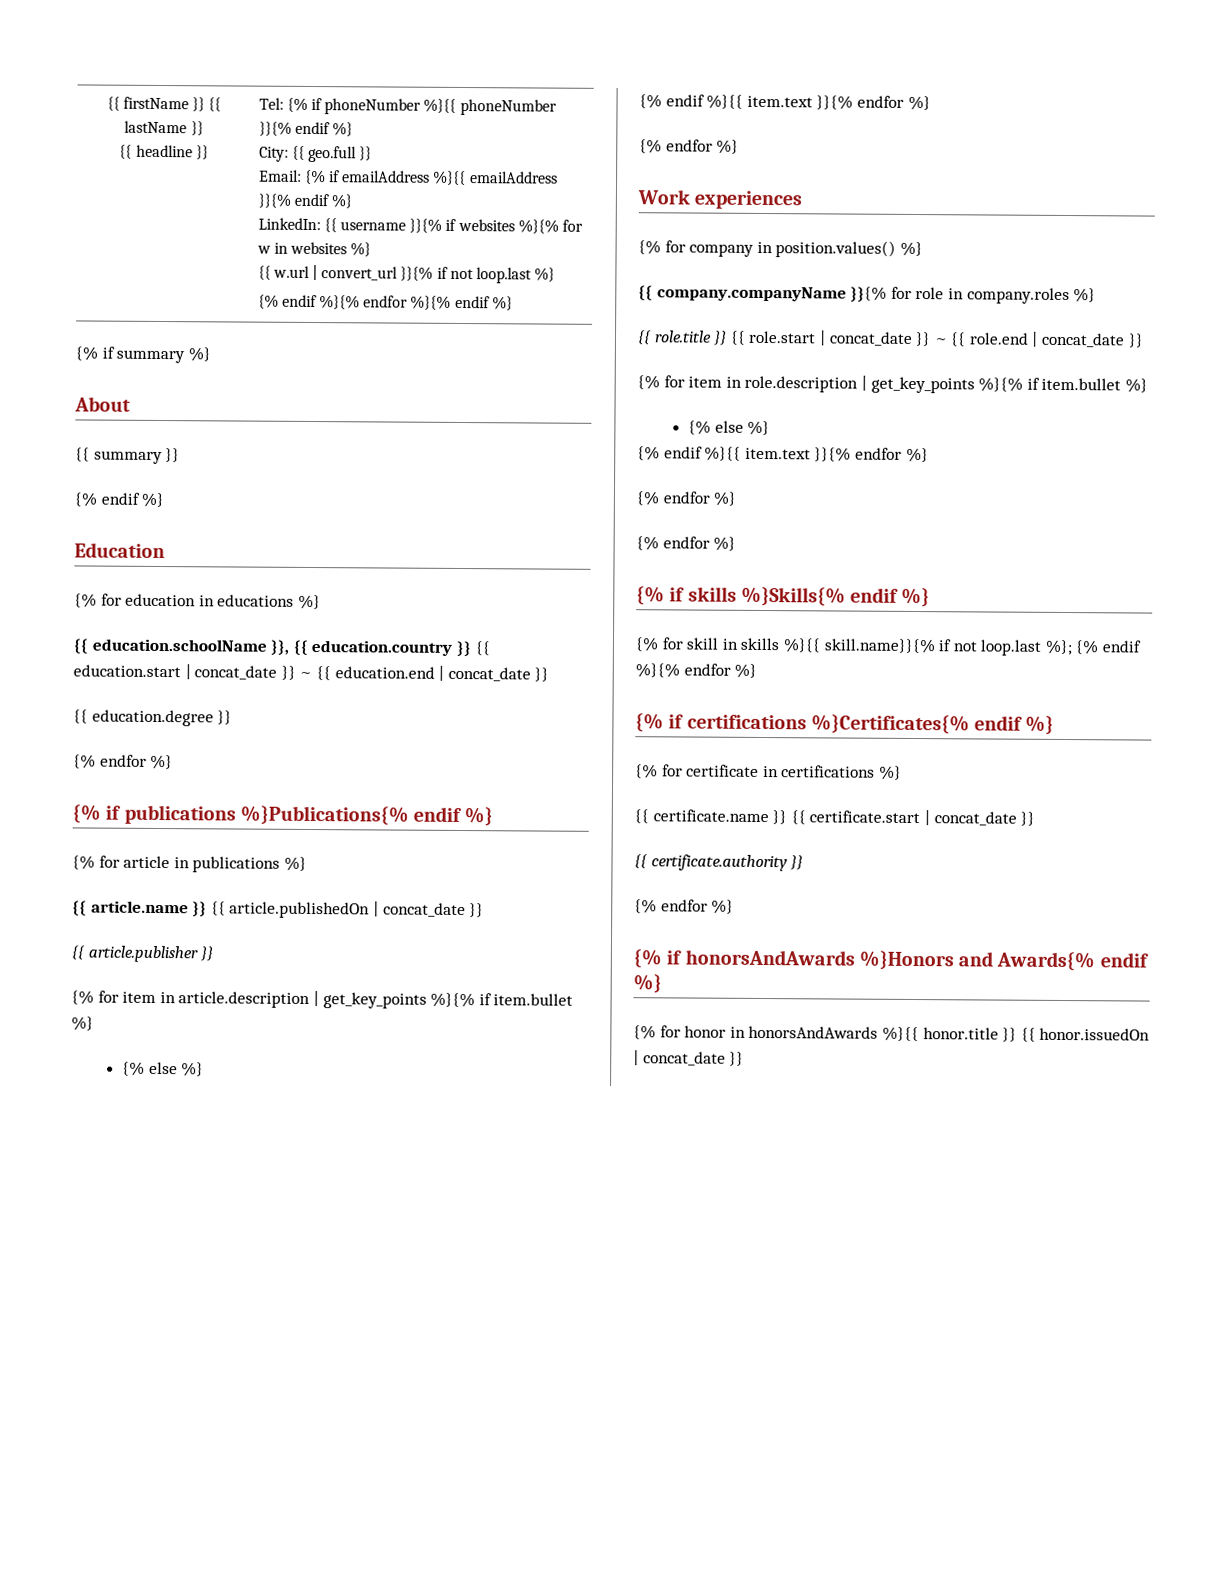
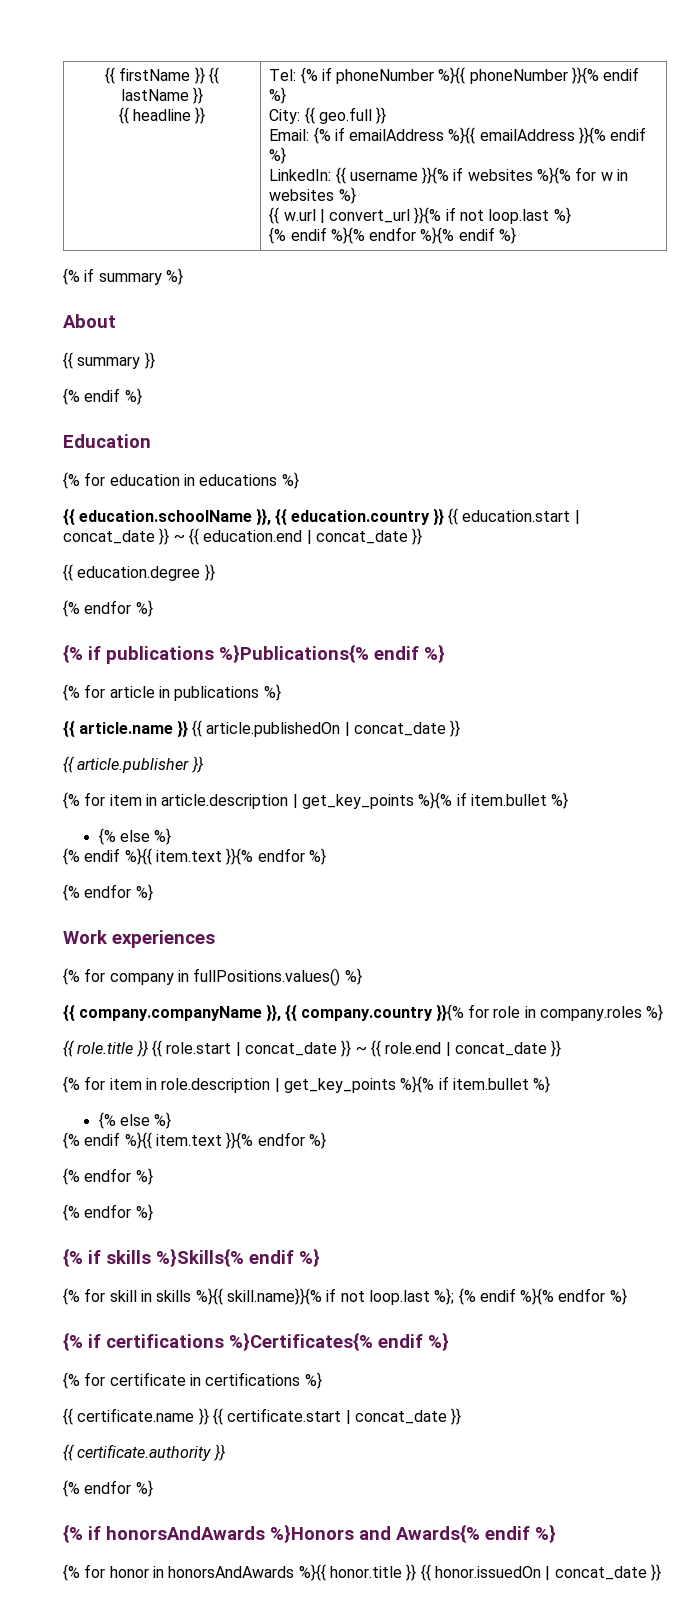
[775,240,897,258] position.values() -> [193,968,341,986] fullPositions.values()
(847, 294) none -> [265,1004,434,1022] }}, {{ company.country

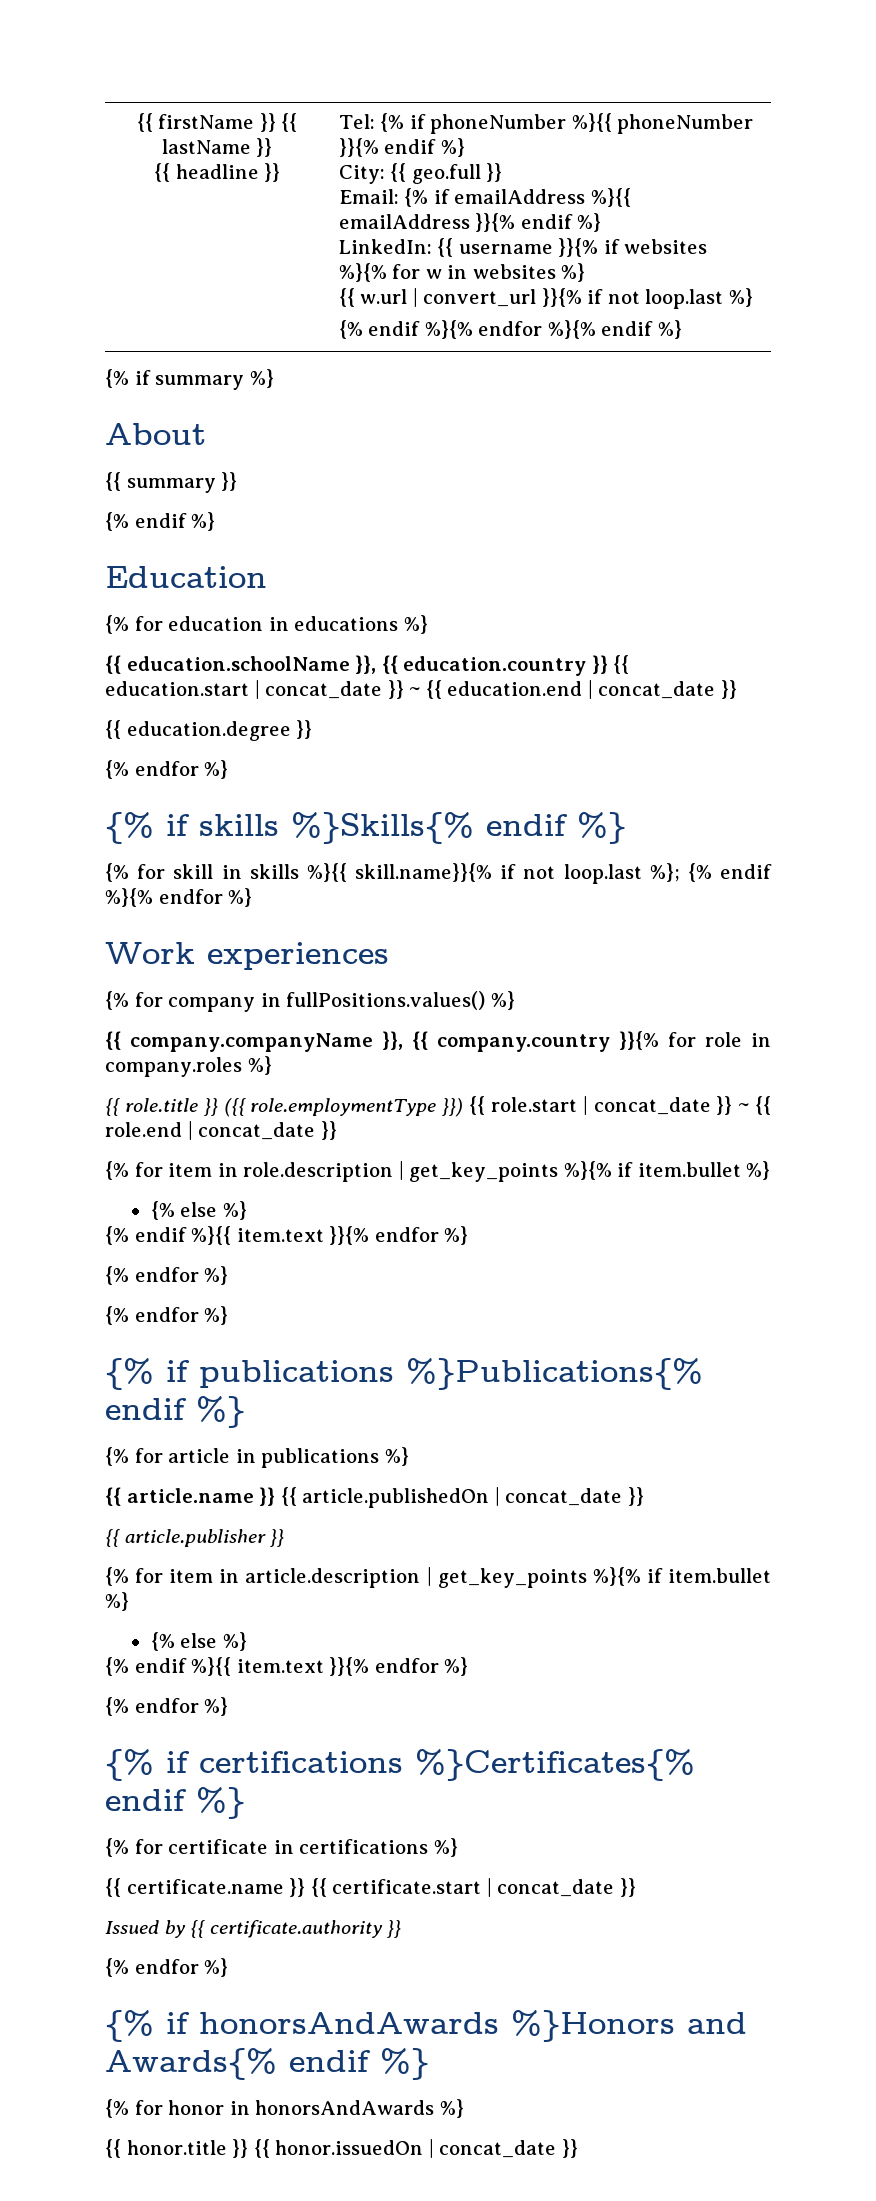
(153, 608) none -> [105,812,626,844] [105,863,772,884] [105,888,253,907] [105,942,389,970] [105,991,515,1012] [105,1031,771,1052] [105,1056,272,1077] [105,1096,771,1117] [105,1121,337,1140] [105,1161,771,1182] [150,1201,247,1220] [105,1226,469,1245] [105,1266,229,1285] [105,1306,229,1325] // {% if skills %}Skills{% endif %} // {% for skill in skills %}{{ skill.name}}{% if not loop.last %}; {% endif %}{% endfor %} // Work experiences // {% for company in fullPositions.values() %} // {{ company.companyName }}, {{ company.country }}{% for role in company.roles %} // {{ role.title }} ({{ role.employmentType }}) {{ role.start | concat_date }} ~ {{ role.end | concat_date }} // {% for item in role.description | get_key_points %}{% if item.bullet %} // {% else %} // {% endif %}{{ item.text }}{% endfor %} // {% endfor %} // {% endfor %}
[63,930,215,948] [63,968,362,986] [63,1004,664,1022] [63,1040,562,1057] [63,1076,551,1093] [98,1112,172,1129] [63,1132,326,1149] [63,1168,153,1185] [63,1204,153,1221] [63,1248,320,1267] [63,1288,627,1305] // Work experiences // {% for company in fullPositions.values() %} // {{ company.companyName }}, {{ company.country }}{% for role in company.roles %} // {{ role.title }} {{ role.start | concat_date }} ~ {{ role.end | concat_date }} // {% for item in role.description | get_key_points %}{% if item.bullet %} // {% else %} // {% endif %}{{ item.text }}{% endfor %} // {% endfor %} // {% endfor %} // {% if skills %}Skills{% endif %} // {% for skill in skills %}{{ skill.name}}{% if not loop.last %}; {% endif %}{% endfor %} -> (229, 1706) none
(462, 1416) none -> [105,1920,186,1938] Issued by
[298,1564,326,1581] %}{{ -> [439,2099,464,2118] [105,2139,121,2158] %} // {{

